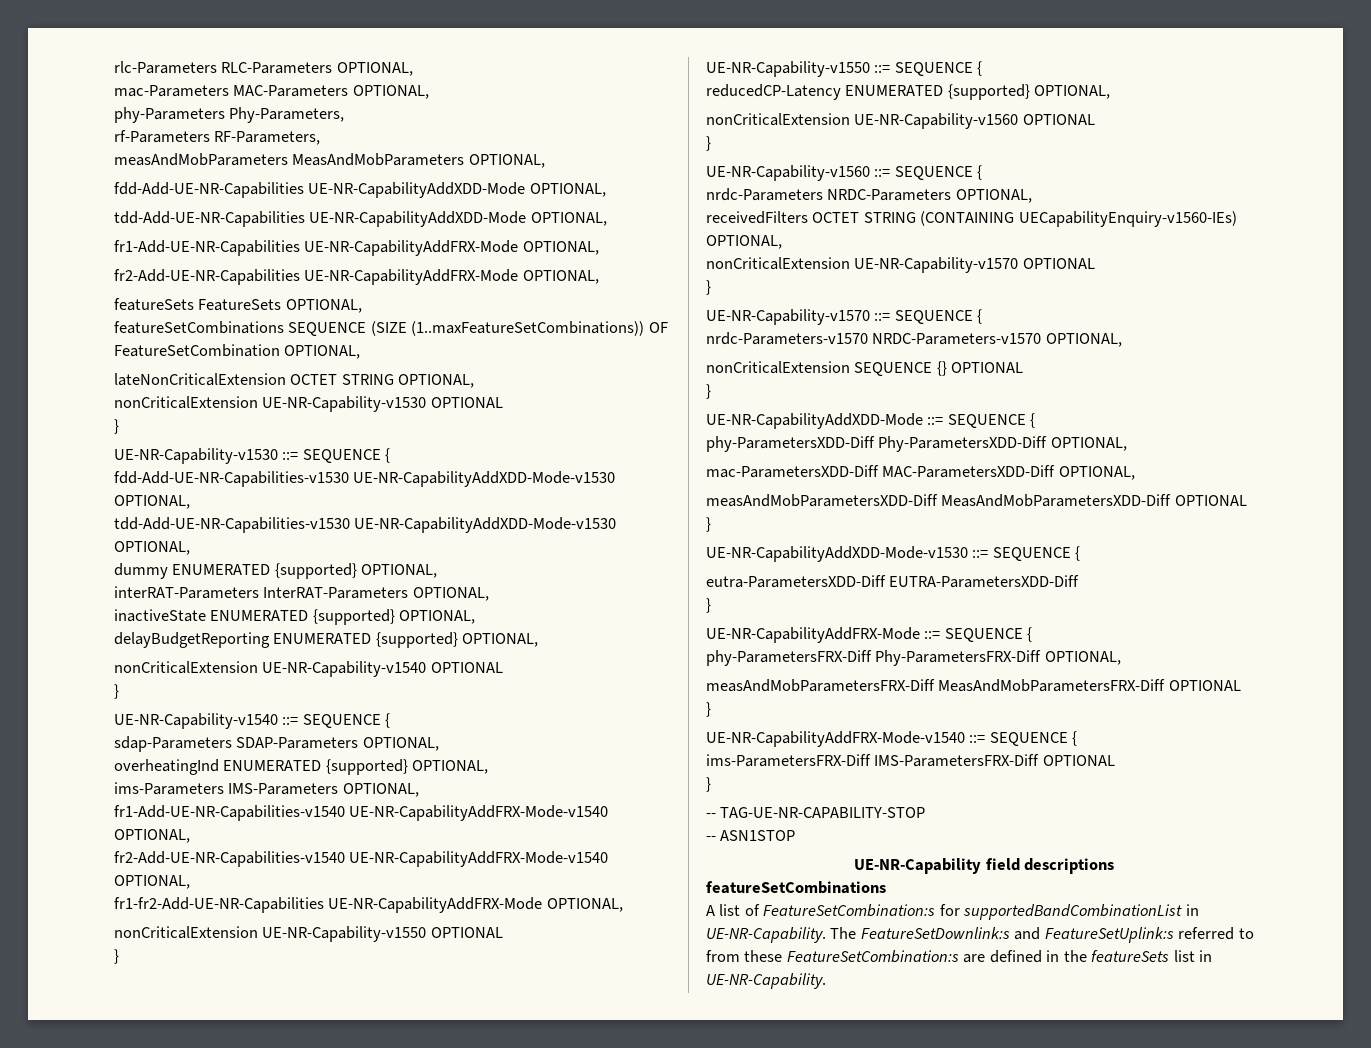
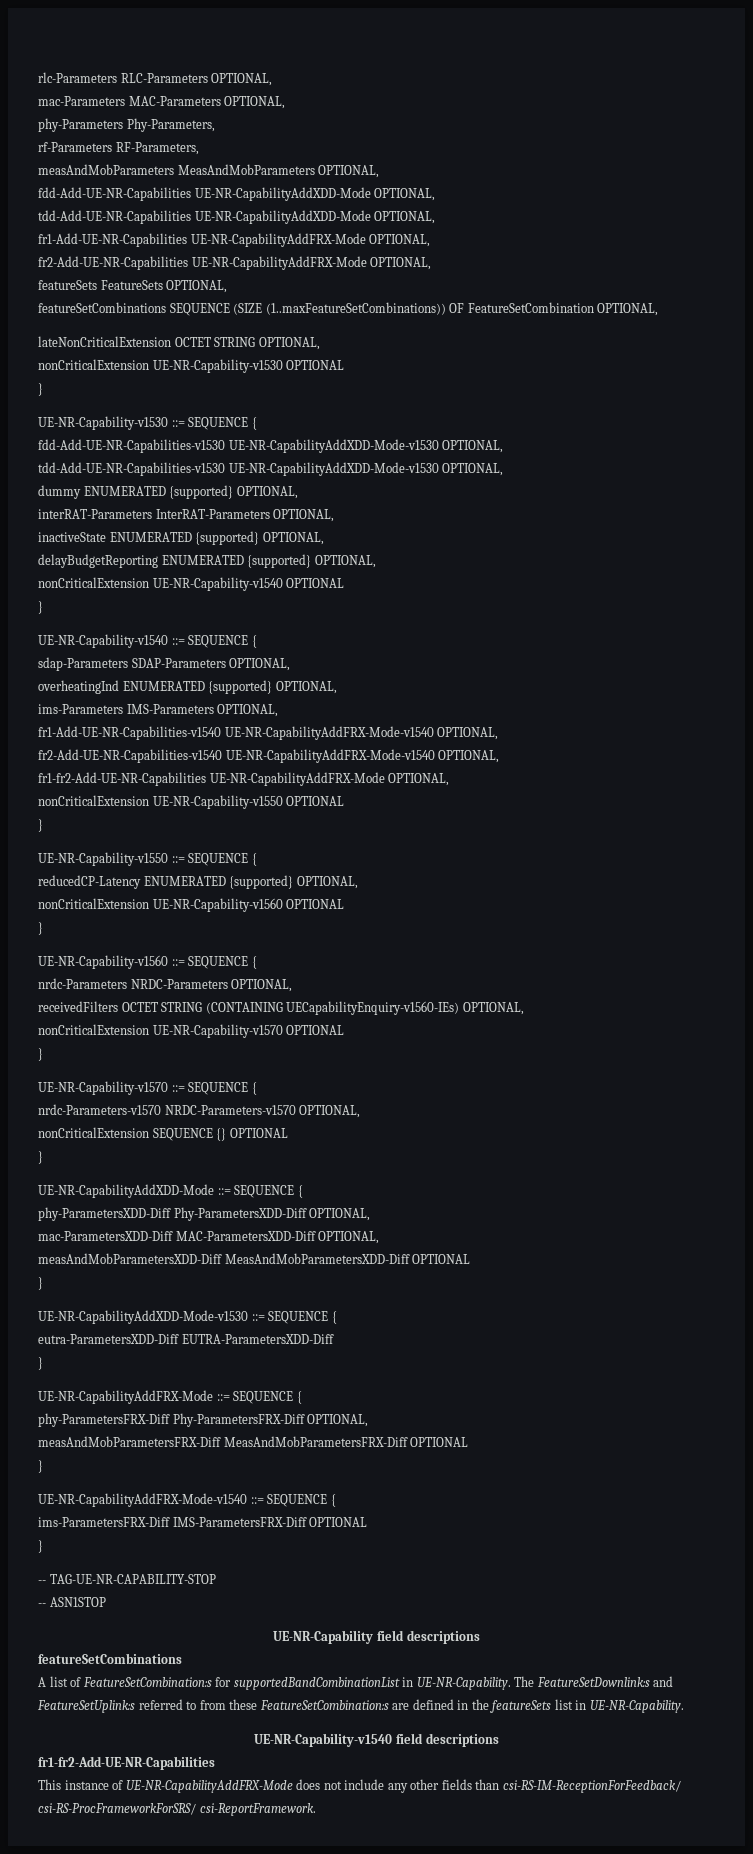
(826, 981) none -> [254,1733,499,1747] [38,1756,215,1770] [38,1779,681,1793] [38,1803,316,1816] // UE-NR-Capability-v1540 field descriptions // fr1-fr2-Add-UE-NR-Capabilities // This instance of UE-NR-CapabilityAddFRX-Mode does not include any other fields than csi-RS-IM-ReceptionForFeedback/ csi-RS-ProcFrameworkForSRS/ csi-ReportFramework.

